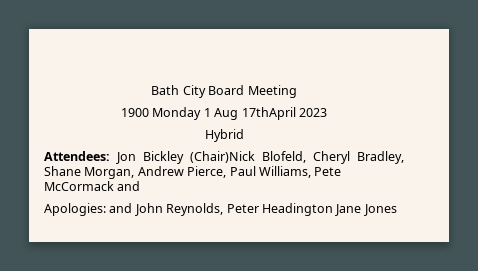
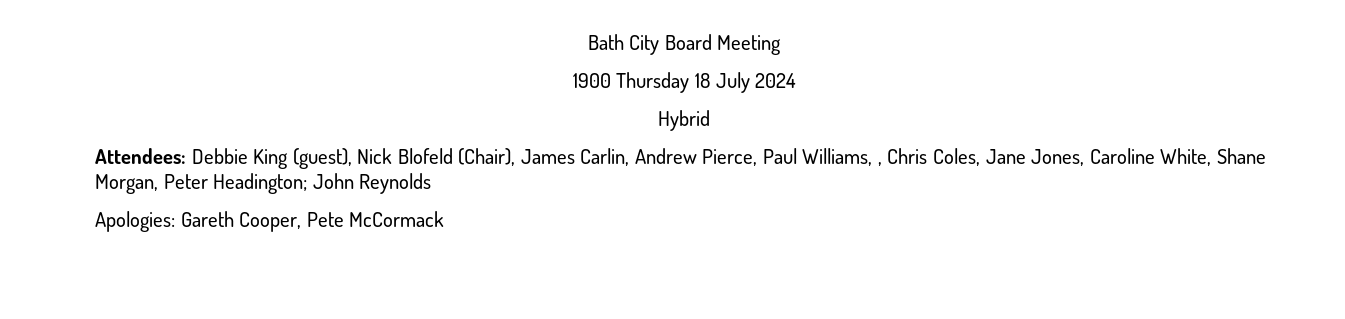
[152,107,327,120] [204,129,244,142] [44,151,404,164] [44,166,342,179] [44,181,141,191] [44,203,397,216] Monday 1 Aug 17thApril 2023 // Hybrid // Attendees: Jon Bickley (Chair)Nick Blofeld, Cheryl Bradley, Shane Morgan, Andrew Pierce, Paul Williams, Pete McCormack and // Apologies: and John Reynolds, Peter Headington Jane Jones -> [616,72,797,93] [658,110,710,131] [95,148,1266,169] [95,173,432,194] [95,211,445,232] Thursday 18 July 2024 // Hybrid // Attendees: Debbie King (guest), Nick Blofeld (Chair), James Carlin, Andrew Pierce, Paul Williams, , Chris Coles, Jane Jones, Caroline White, Shane Morgan, Peter Headington; John Reynolds // Apologies: Gareth Cooper, Pete McCormack

